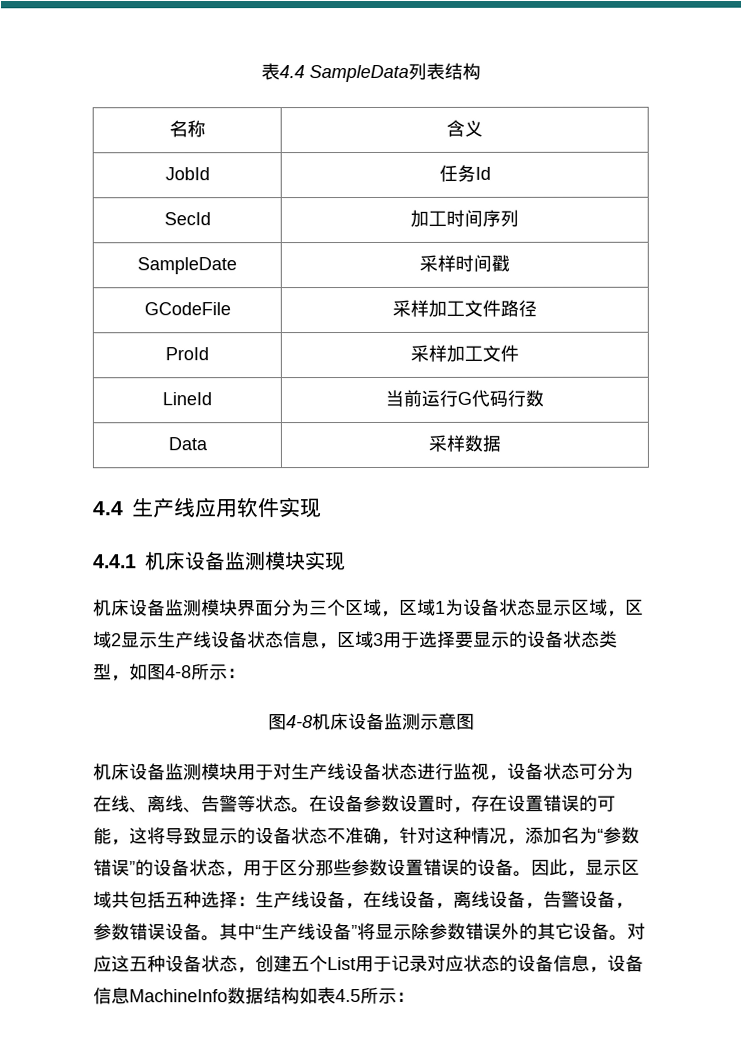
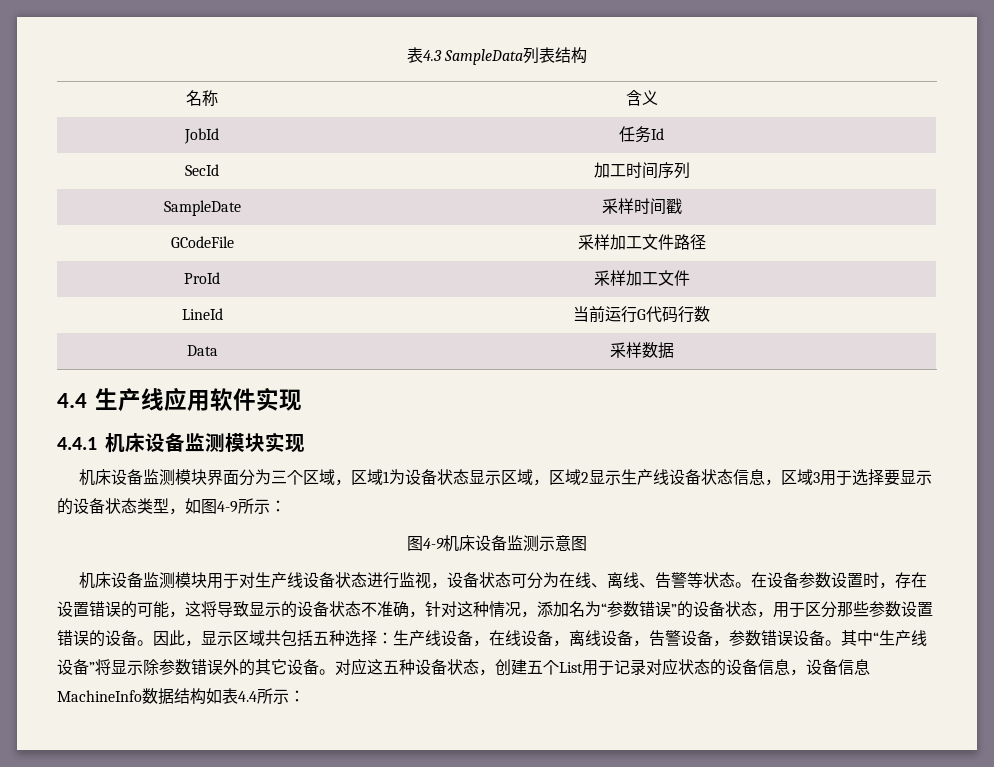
[260,63,305,81] 表4.4 -> [406,47,442,63] 表4.3
[165,665,192,679] 4-8 -> [217,501,238,513] 4-9
[286,715,313,729] 4-8 -> [423,538,444,550] 4-9
[335,989,361,1003] 4.5 -> [238,691,257,702] 4.4

